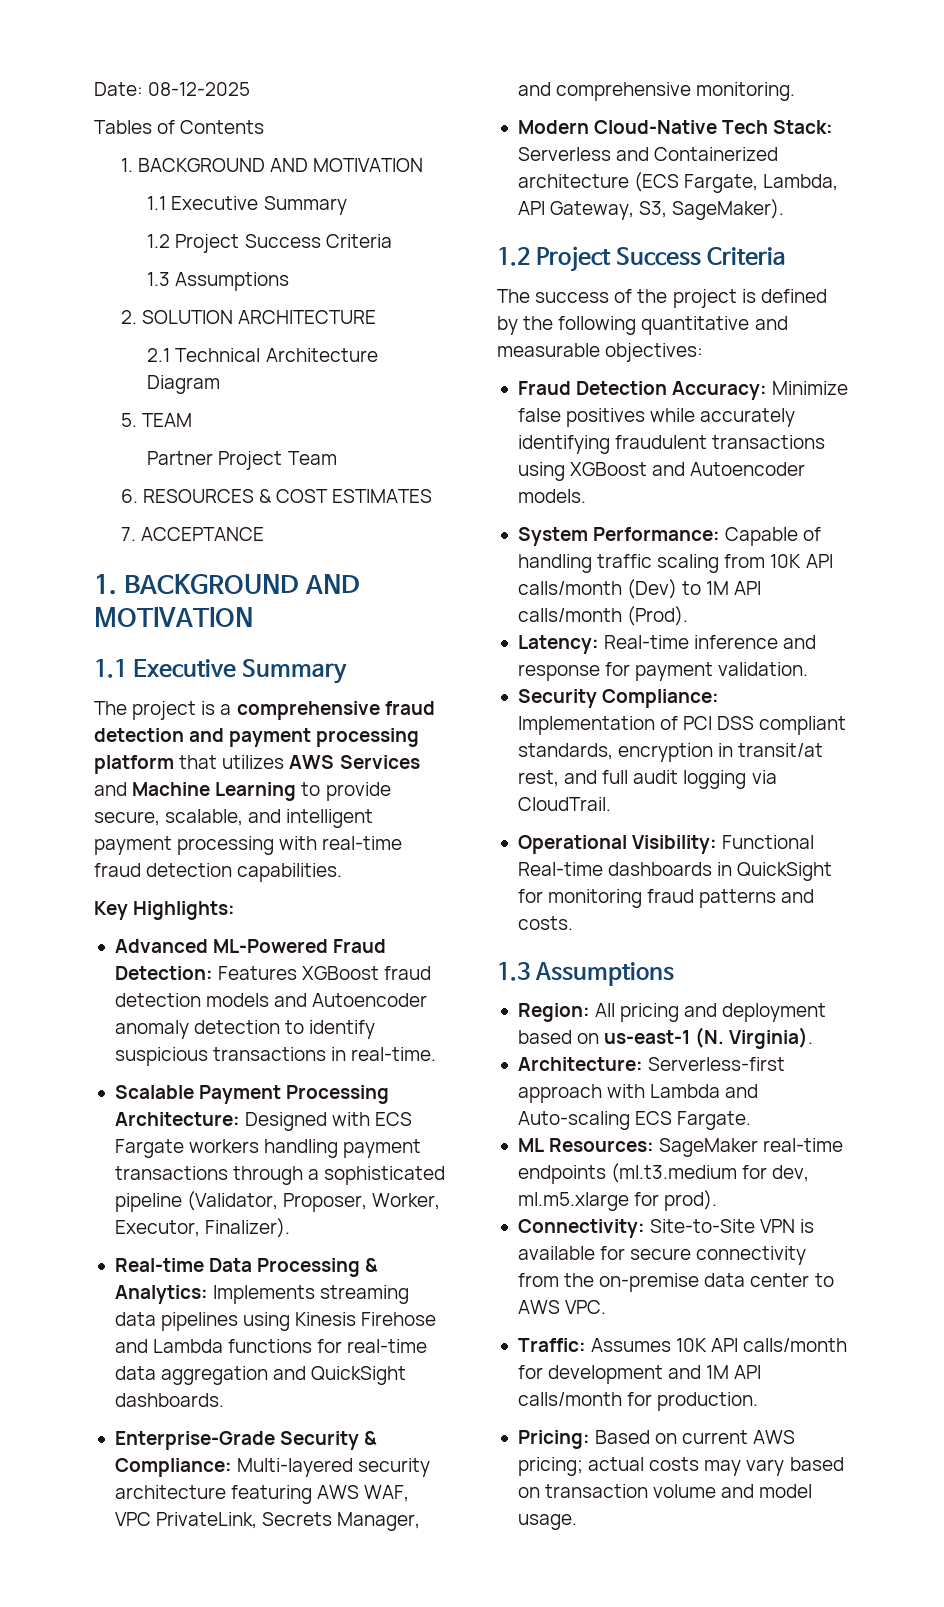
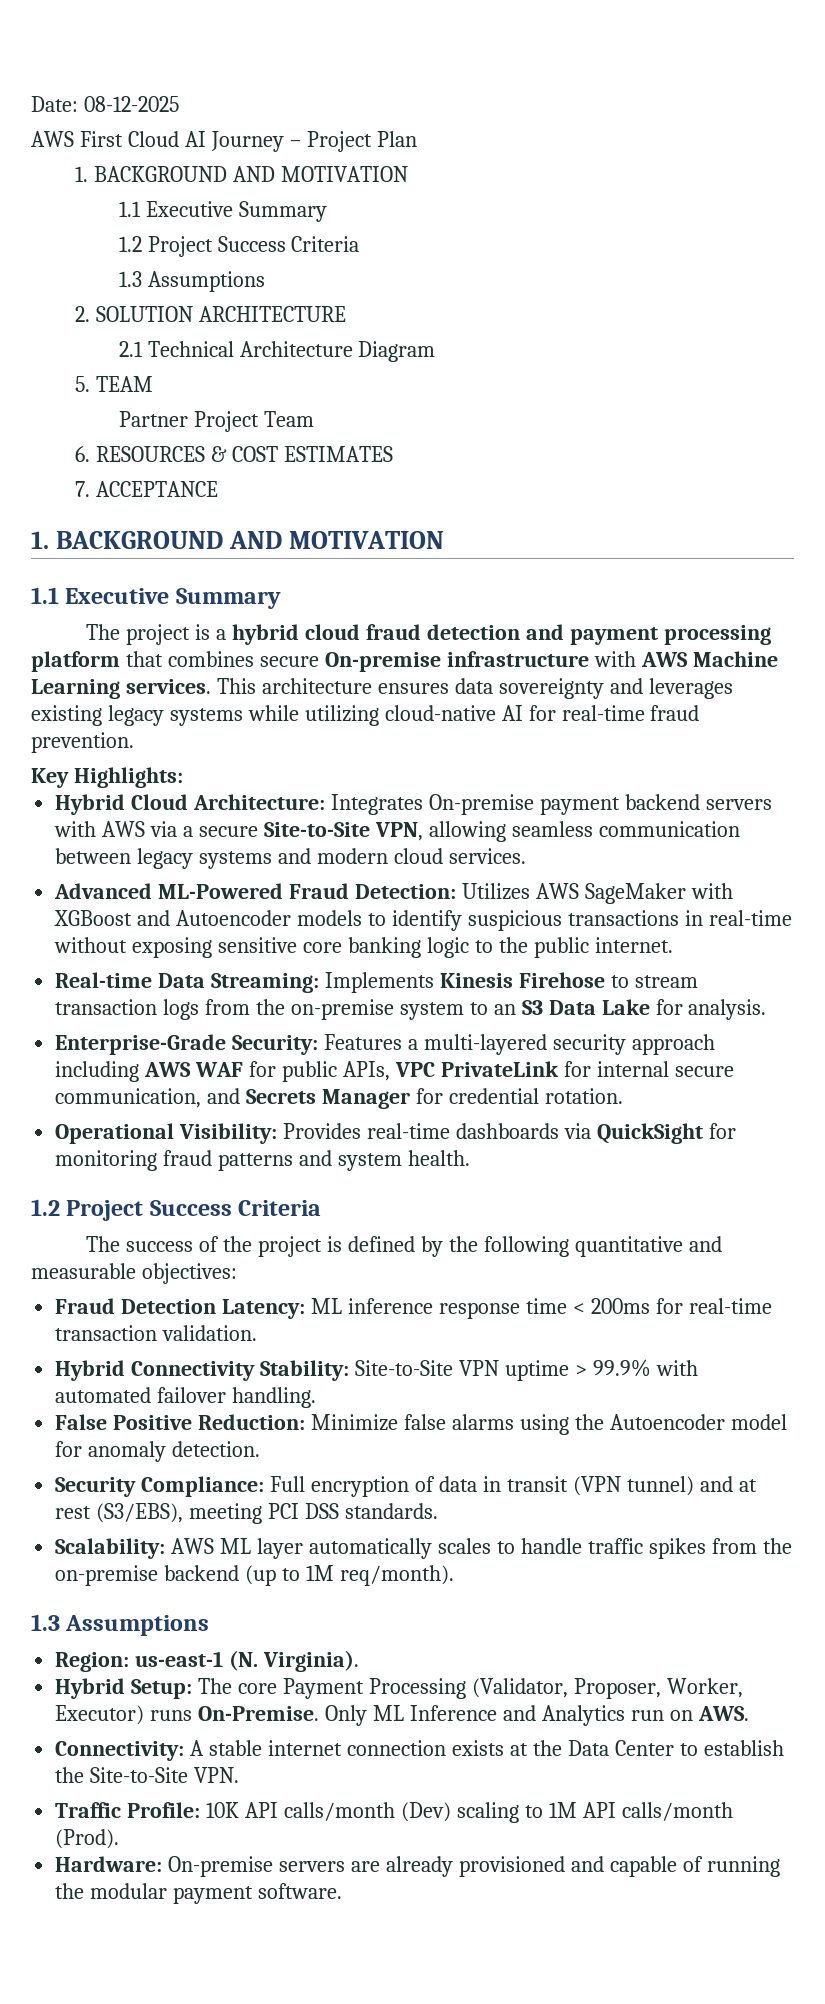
[94,120,265,134] Tables of Contents -> [31,131,417,152] AWS First Cloud AI Journey – Project Plan
[236,701,380,720] comprehensive -> [231,624,360,645] hybrid cloud
[222,755,420,769] [94,782,391,801] [94,809,374,828] [94,836,403,855] [94,863,343,882] [94,901,236,920] [114,939,387,953] [114,966,432,980] [114,993,428,1007] [114,1020,281,1039] utilizes AWS Services and Machine Learning to provide secure, scalable, and intelligent payment processing with real-time fraud detection capabilities. // Key Highlights: // Advanced ML-Powered Fraud Detection: Features XGBoost fraud detection models and Autoencoder anomaly detection -> [167,651,778,672] [31,678,733,699] [31,705,700,726] [31,732,134,753] [31,767,183,788] [55,794,772,815] [54,821,740,842] [55,848,526,869] [54,883,733,904] [54,910,363,926] combines secure On-premise infrastructure with AWS Machine Learning services. This architecture ensures data sovereignty and leverages existing legacy systems while utilizing cloud-native AI for real-time fraud prevention. // Key Highlights: // Hybrid Cloud Architecture: Integrates On-premise payment backend servers with AWS via a secure Site-to-Site VPN, allowing seamless communication between legacy systems and modern cloud services. // Advanced ML-Powered Fraud Detection: Utilizes AWS SageMaker with XGBoost and Autoencoder models
[351,1047,437,1061] [114,1085,390,1104] [114,1112,413,1131] [114,1139,422,1158] [114,1166,446,1185] [114,1191,441,1212] [114,1218,291,1238] [114,1258,379,1277] [114,1285,410,1304] [114,1312,437,1331] [114,1339,428,1353] [114,1366,407,1385] [114,1393,224,1407] [114,1431,378,1450] [114,1458,431,1477] [114,1485,410,1504] [114,1512,421,1531] [517,82,796,101] [517,120,834,134] [517,147,779,161] [517,172,839,193] [517,199,785,220] real-time. // Scalable Payment Processing Architecture: Designed with ECS Fargate workers handling payment transactions through a sophisticated pipeline (Validator, Proposer, Worker, Executor, Finalizer). // Real-time Data Processing & Analytics: Implements streaming data pipelines using Kinesis Firehose and Lambda functions for real-time data aggregation and QuickSight dashboards. // Enterprise-Grade Security & Compliance: Multi-layered security architecture featuring AWS WAF, VPC PrivateLink, Secrets Manager, and comprehensive monitoring. // Modern Cloud-Native Tech Stack: Serverless and Containerized architecture (ECS Fargate, Lambda, API Gateway, S3, SageMaker). -> [708,910,792,926] [54,937,673,958] [55,972,698,993] [55,999,767,1020] [55,1034,715,1055] [55,1061,734,1082] [55,1088,623,1109] [55,1123,736,1144] [55,1150,470,1171] real-time without exposing sensitive core banking logic to the public internet. // Real-time Data Streaming: Implements Kinesis Firehose to stream transaction logs from the on-premise system to an S3 Data Lake for analysis. // Enterprise-Grade Security: Features a multi-layered security approach including AWS WAF for public APIs, VPC PrivateLink for internal secure communication, and Secrets Manager for credential rotation. // Operational Visibility: Provides real-time dashboards via QuickSight for monitoring fraud patterns and system health.
[672,381,849,400] [517,408,796,427] [517,435,826,454] [517,462,806,481] [517,489,586,503] [517,527,822,546] [517,554,766,573] Accuracy: Minimize false positives while accurately identifying fraudulent transactions using XGBoost and Autoencoder models. // System Performance: Capable of handling traffic scaling from -> [222,1298,772,1319] [55,1325,258,1341] [55,1359,698,1381] [55,1387,317,1408] [55,1414,787,1435] [55,1441,261,1462] [55,1476,757,1497] [55,1503,438,1524] [55,1538,792,1559] [55,1565,454,1586] [31,1614,210,1636] [55,1650,360,1672] [55,1678,743,1699] [55,1705,749,1726] [55,1740,784,1761] [55,1767,240,1783] [55,1802,201,1818] Latency: ML inference response time < 200ms for real-time transaction validation. // Hybrid Connectivity Stability: Site-to-Site VPN uptime > 99.9% with automated failover handling. // False Positive Reduction: Minimize false alarms using the Autoencoder model for anomaly detection. // Security Compliance: Full encryption of data in transit (VPN tunnel) and at rest (S3/EBS), meeting PCI DSS standards. // Scalability: AWS ML layer automatically scales to handle traffic spikes from the on-premise backend (up to 1M req/month). // 1.3 Assumptions // Region: us-east-1 (N. Virginia). // Hybrid Setup: The core Payment Processing (Validator, Proposer, Worker, Executor) runs On-Premise. Only ML Inference and Analytics run on AWS. // Connectivity: A stable internet connection exists at the Data Center to establish the Site-to-Site VPN. // Traffic Profile:
(678, 589) none -> [456,1802,519,1823] scaling
[517,635,817,654] [517,662,809,681] [517,689,720,708] [517,716,847,735] [517,743,824,762] [517,770,777,789] [517,797,611,811] [517,835,815,854] [517,862,833,881] [517,889,815,908] [517,916,573,930] [497,962,675,986] [517,1003,827,1022] [517,1027,814,1049] [517,1057,786,1071] [517,1084,759,1103] [517,1111,752,1130] [517,1138,844,1157] [517,1163,810,1184] [517,1190,718,1211] [517,1219,815,1238] [517,1246,807,1265] [517,1273,834,1292] [517,1300,607,1314] [517,1338,848,1352] [517,1365,762,1384] [517,1392,759,1411] [517,1430,796,1449] [517,1457,844,1476] [517,1484,813,1498] [517,1514,577,1530] Latency: Real-time inference and response for payment validation. // Security Compliance: Implementation of PCI DSS compliant standards, encryption in transit/at rest, and full audit logging via CloudTrail. // Operational Visibility: Functional Real-time dashboards in QuickSight for monitoring fraud patterns and costs. // 1.3 Assumptions // Region: All pricing and deployment based on us-east-1 (N. Virginia). // Architecture: Serverless-first approach with Lambda and Auto-scaling ECS Fargate. // ML Resources: SageMaker real-time endpoints (ml.t3.medium for dev, ml.m5.xlarge for prod). // Connectivity: Site-to-Site VPN is available for secure connectivity from the on-premise data center to AWS VPC. // Traffic: Assumes 10K API calls/month for development and 1M API calls/month for production. // Pricing: Based on current AWS pricing; actual costs may vary based on transaction volume and model usage. -> [55,1856,780,1877] [55,1883,343,1904] Hardware: On-premise servers are already provisioned and capable of running the modular payment software.

